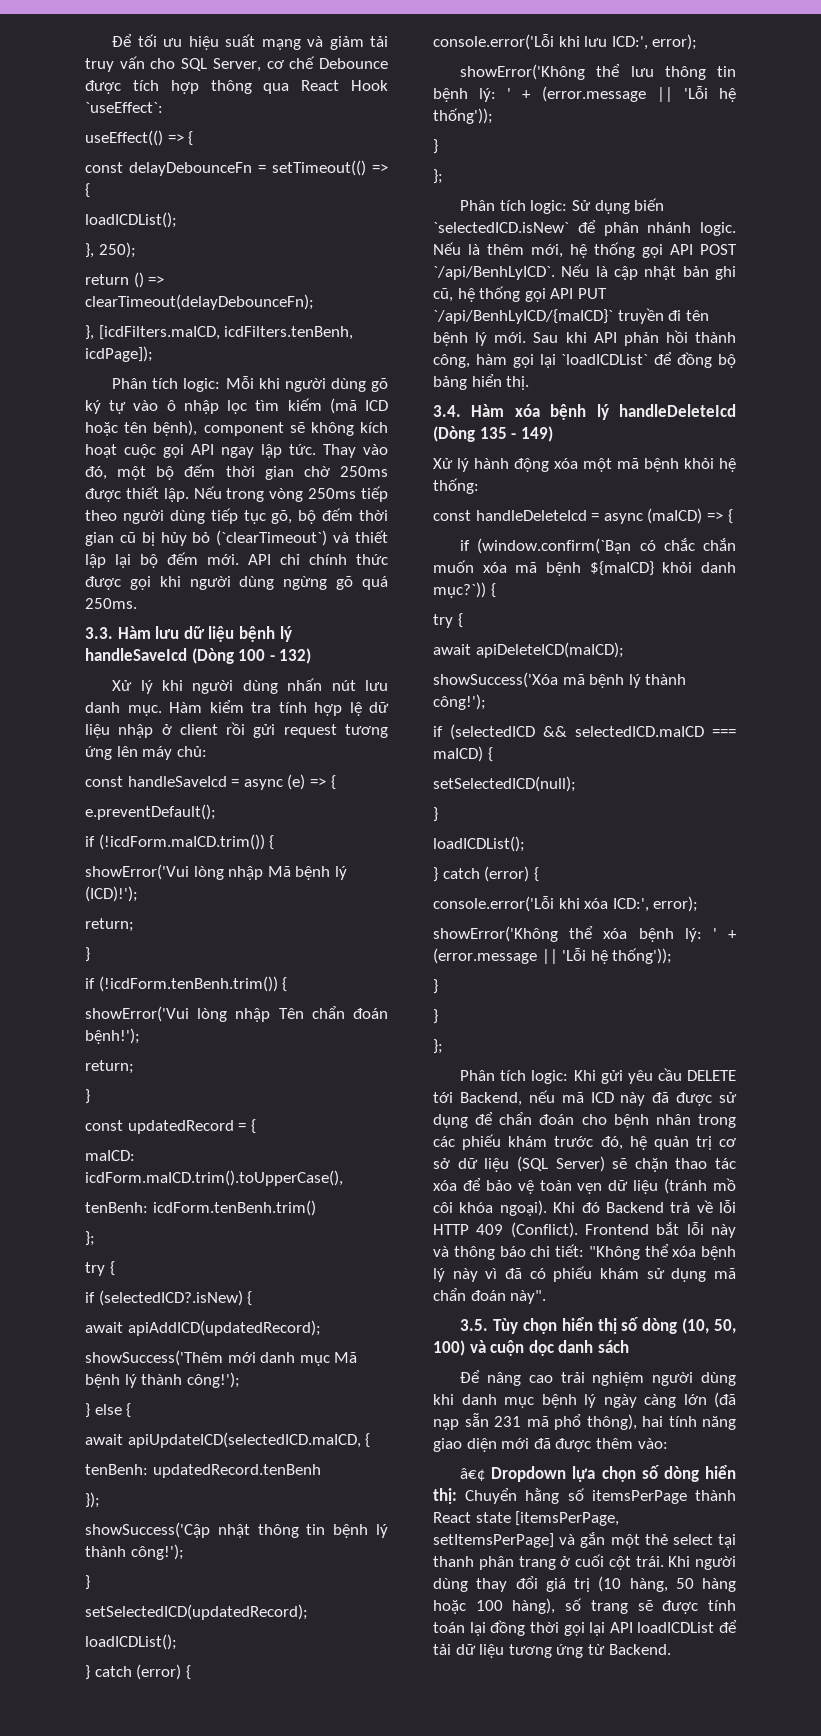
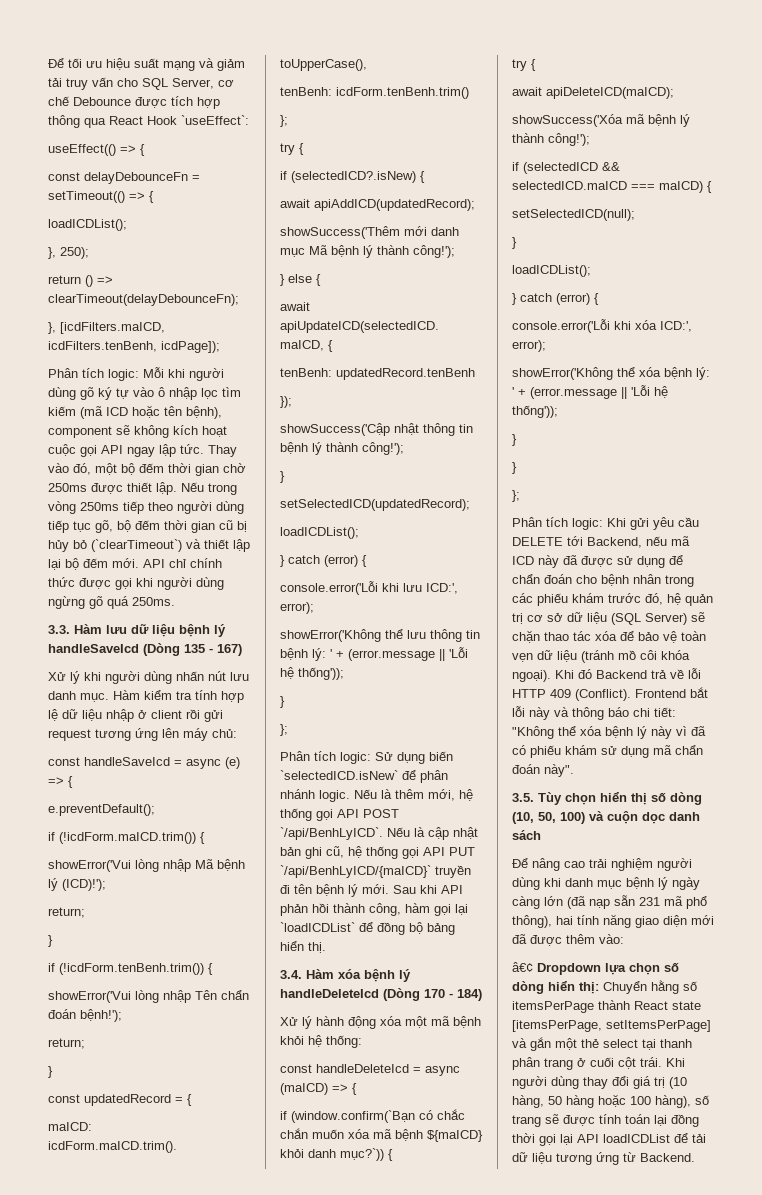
[238,648,312,664] 100 - 132) -> [184,644,242,656] 135 - 167)
[479,426,553,442] 135 - 149) -> [424,989,482,1001] 170 - 184)

